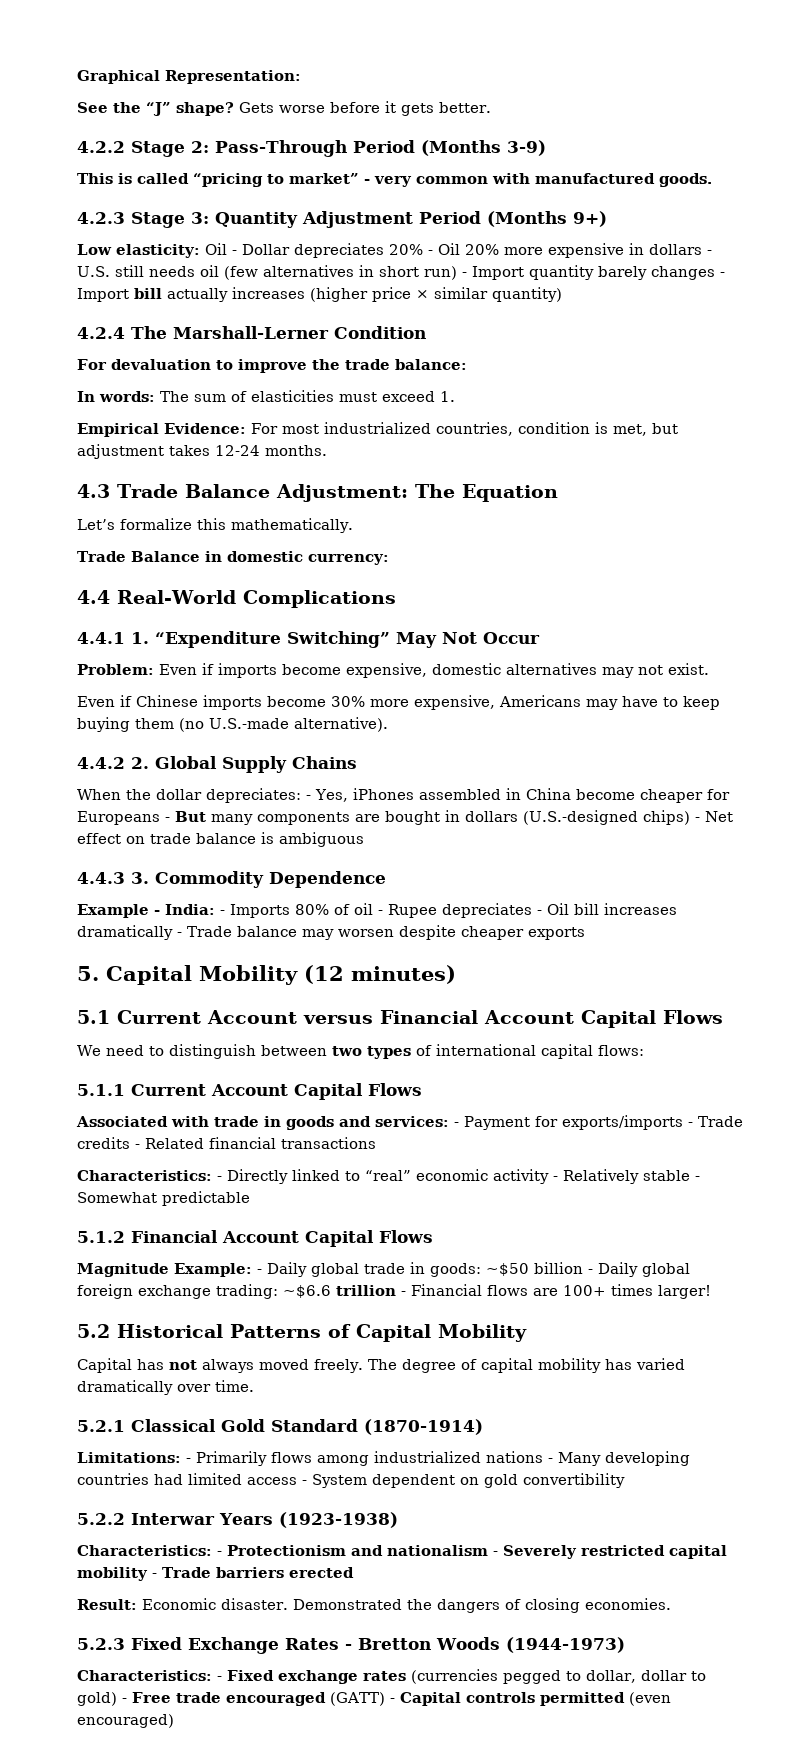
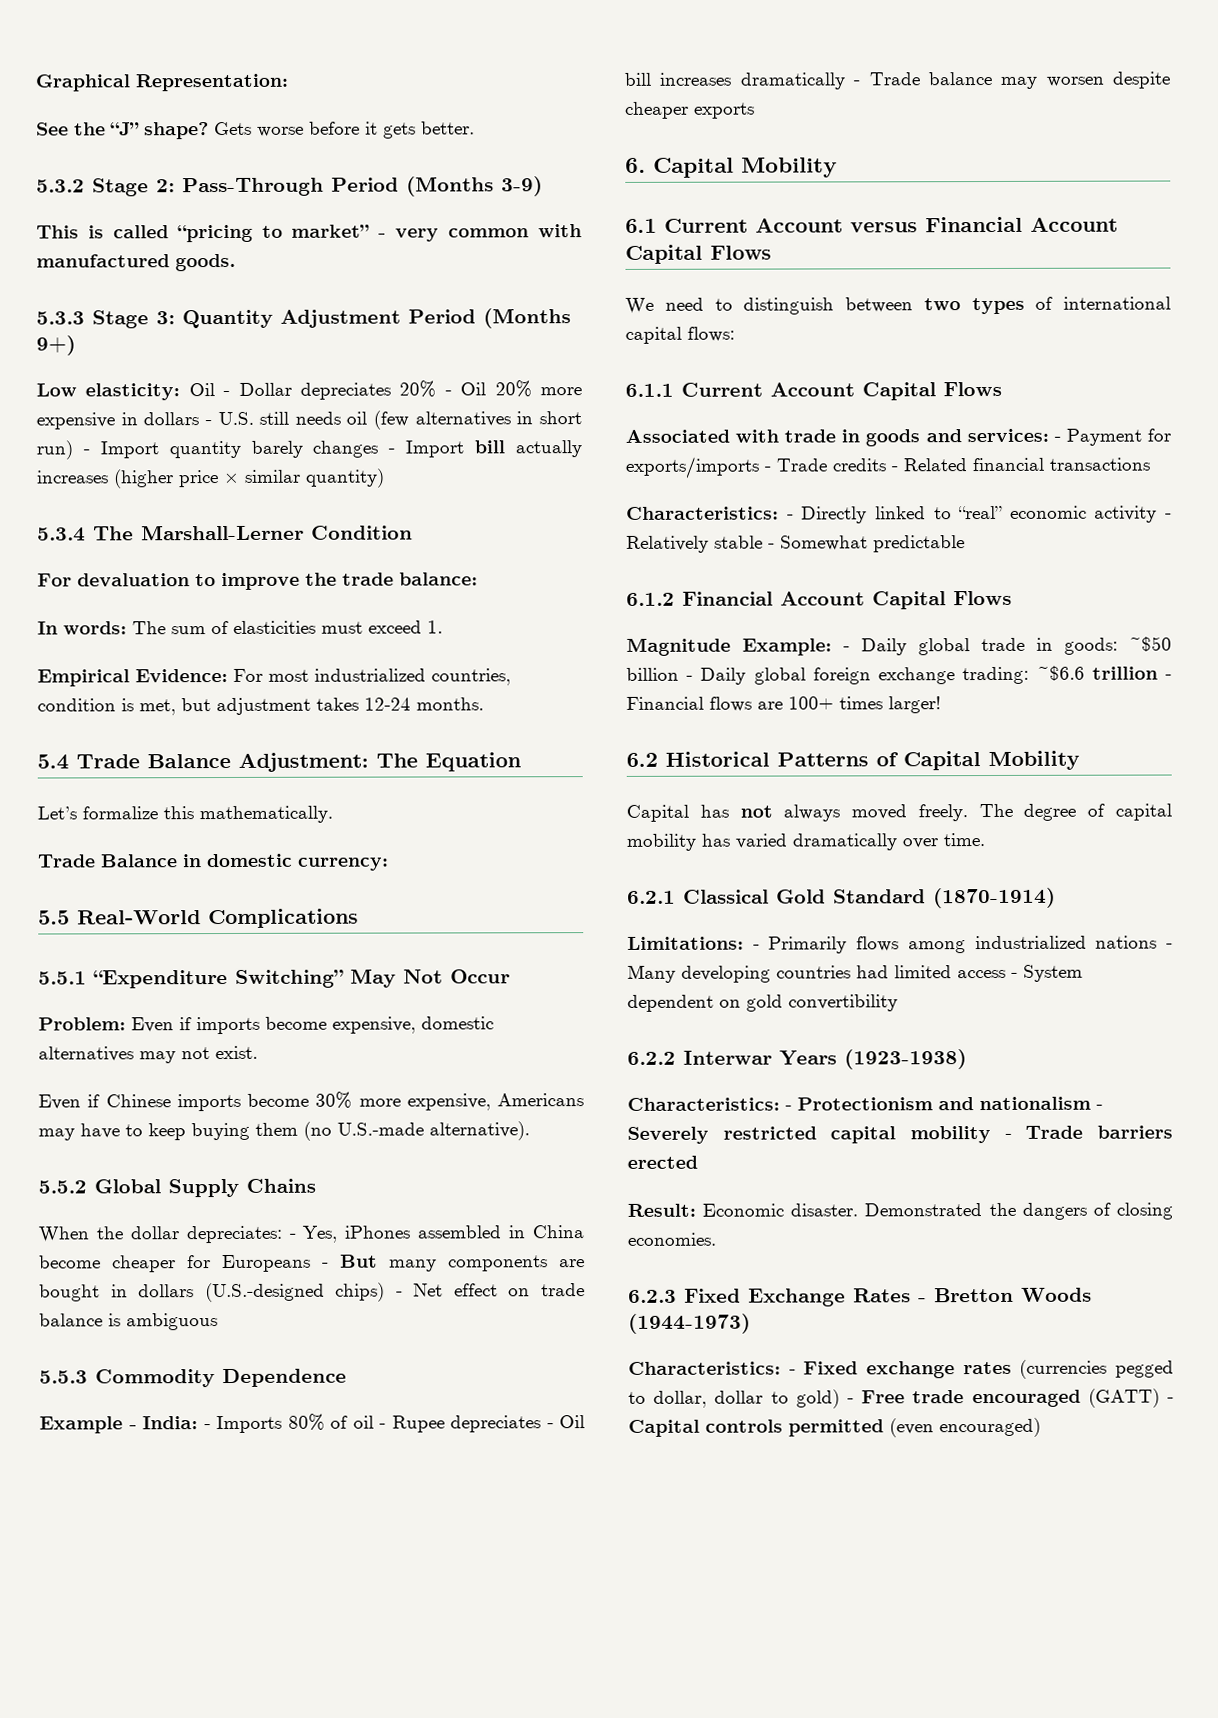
[77,141,125,153] 4.2.2 -> [36,179,85,193] 5.3.2
[77,212,125,224] 4.2.3 -> [36,311,85,325] 5.3.3
[77,327,125,339] 4.2.4 -> [37,527,86,542] 5.3.4
[77,484,110,498] 4.3 -> [37,754,69,770] 5.4
[77,590,110,604] 4.4 -> [38,910,70,925] 5.5
[77,632,149,644] 4.4.1 1. -> [38,971,87,985] 5.5.1
[77,757,149,769] 4.4.2 2. -> [38,1180,87,1194] 5.5.2
[77,872,149,884] 4.4.3 3. -> [39,1370,88,1384] 5.5.3
[77,965,456,985] [77,1010,110,1024] 5. Capital Mobility (12 minutes) // 5.1 -> [625,157,837,178] [625,218,657,233] 6. Capital Mobility // 6.1
[77,1084,125,1096] 5.1.1 -> [625,383,674,397] 6.1.1
[77,1231,125,1243] 5.1.2 -> [626,592,675,606] 6.1.2
[77,1324,110,1338] 5.2 -> [626,752,658,767] 6.2
[77,1420,125,1432] 5.2.1 -> [627,890,676,904] 6.2.1
[77,1513,125,1525] 5.2.2 -> [627,1051,676,1065] 6.2.2
[77,1638,125,1650] 5.2.3 -> [628,1289,677,1303] 6.2.3

